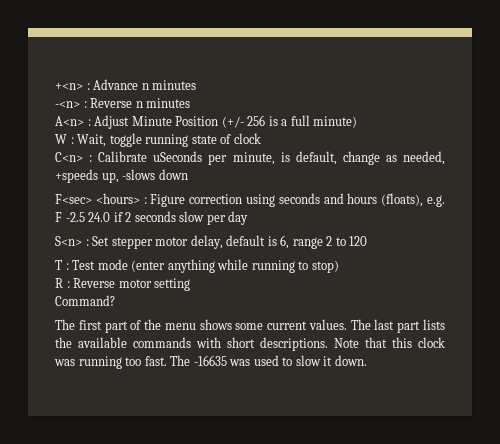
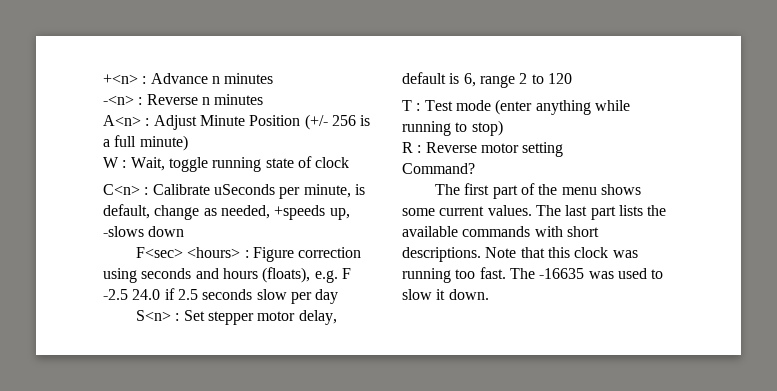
[125,212,132,222] 2 -> [177,289,198,300] 2.5

